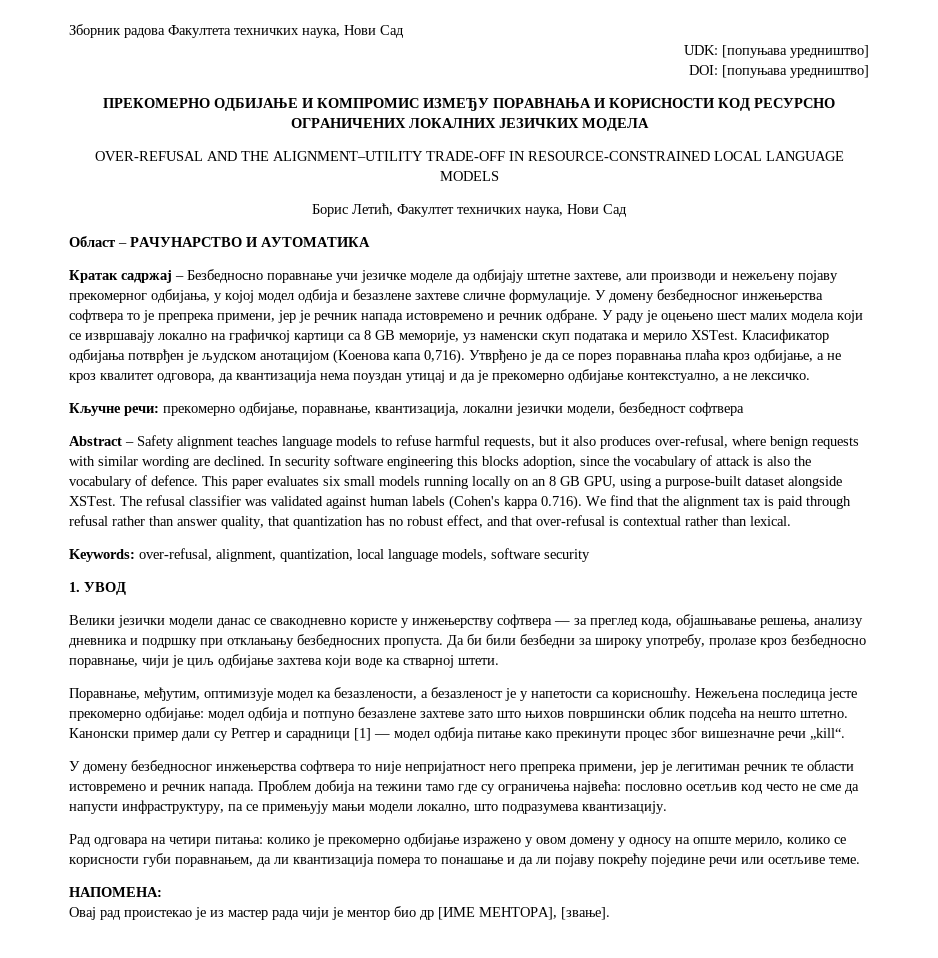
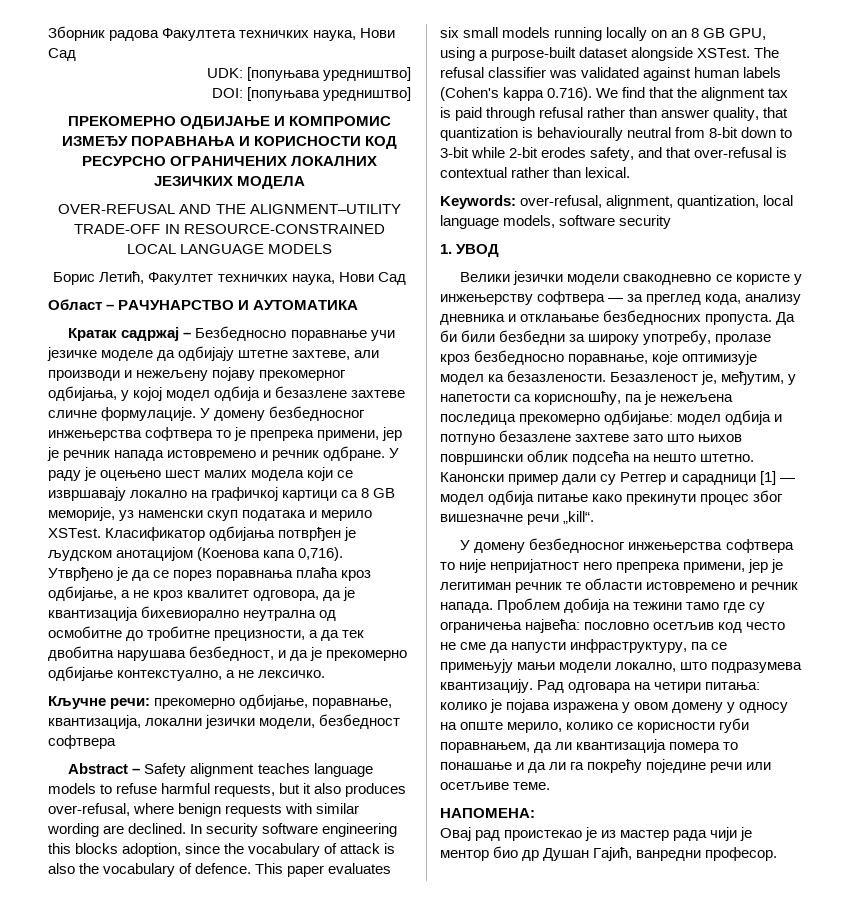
[236,370,445,383] квантизација нема поуздан утицај -> [343,587,356,601] [48,606,337,621] [48,626,365,641] [48,646,275,661] је квантизација бихевиорално неутрална од осмобитне до тробитне прецизности, а да тек двобитна нарушава безбедност,
[366,515,483,528] has no robust effect, -> [522,127,793,141] [440,147,635,161] is behaviourally neutral from 8-bit down to 3-bit while 2-bit erodes safety,
[217,618,346,628] данас се свакодневно -> [623,274,732,285] свакодневно се
[676,614,810,628] објашњавање решења, -> (742, 299) none
[142,638,294,648] подршку при отклањању -> [520,314,600,322] отклањање
[142,654,499,668] [69,687,857,701] чији је циљ одбијање захтева који воде ка стварној штети. // Поравнање, међутим, оптимизује модел ка безазлености, а безазленост је у напетости са корисношћу. Нежељена последица јесте -> [652,351,758,365] [440,370,797,385] [440,391,734,405] [440,414,516,425] које оптимизује модел ка безазлености. Безазленост је, међутим, у напетости са корисношћу, па је нежељена последица
(667, 807) // -> (533, 686) none
[328,833,521,847] прекомерно одбијање изражено -> [506,699,620,713] појава изражена
[555,854,595,867] појаву -> [570,762,585,770] га
[438,907,610,920] [ИМЕ МЕНТОРА], [звање]. -> [543,847,778,861] Душан Гајић, ванредни професор.

